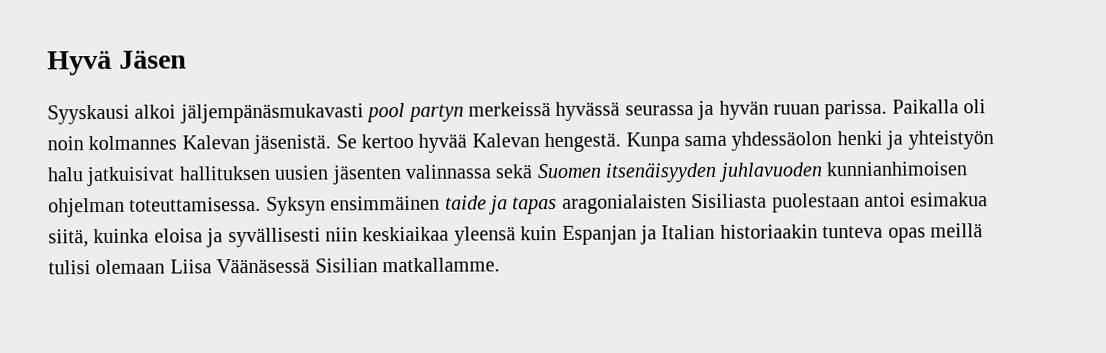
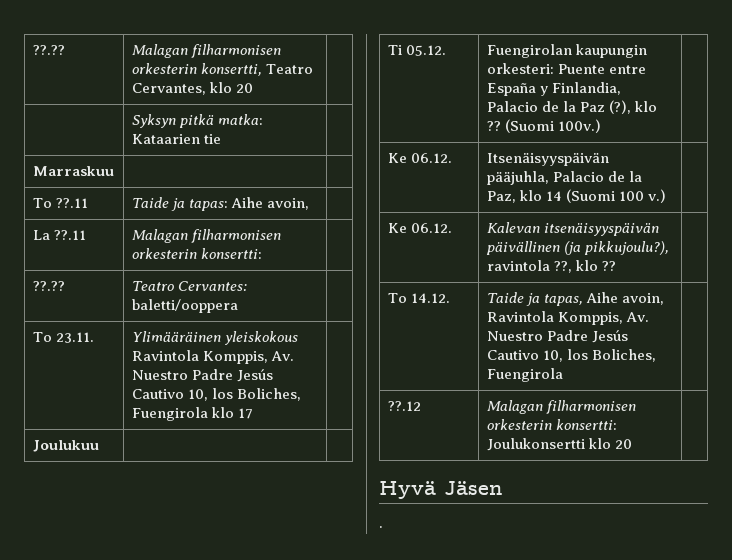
[47,50,187,76] [47,99,987,125] [47,130,994,154] [47,161,968,187] [48,192,989,218] [48,223,983,248] [48,257,500,275] Hyvä Jäsen // Syyskausi alkoi jäljempänäsmukavasti pool partyn merkeissä hyvässä seurassa ja hyvän ruuan parissa. Paikalla oli noin kolmannes Kalevan jäsenistä. Se kertoo hyvää Kalevan hengestä. Kunpa sama yhdessäolon henki ja yhteistyön halu jatkuisivat hallituksen uusien jäsenten valinnassa sekä Suomen itsenäisyyden juhlavuoden kunnianhimoisen ohjelman toteuttamisessa. Syksyn ensimmäinen taide ja tapas aragonialaisten Sisiliasta puolestaan antoi esimakua siitä, kuinka eloisa ja syvällisesti niin keskiaikaa yleensä kuin Espanjan ja Italian historiaakin tunteva opas meillä tulisi olemaan Liisa Väänäsessä Sisilian matkallamme. -> [32,45,65,55] [131,44,281,58] [131,63,314,76] [131,82,254,95] [131,114,264,128] [131,134,221,144] [32,166,114,176] [32,198,88,208] [131,197,310,211] [32,230,86,240] [131,229,281,243] [131,248,262,259] [32,281,65,291] [131,281,247,291] [131,299,238,313] [32,332,94,343] [131,331,298,345] [131,350,295,364] [131,369,274,382] [131,388,302,401] [131,407,254,421] [32,440,99,452] [387,45,446,56] [486,44,647,58] [486,63,647,74] [486,82,622,96] [486,100,658,114] [486,119,602,133] [387,153,452,163] [486,152,609,166] [486,171,643,185] [486,189,667,203] [387,223,452,233] [486,222,659,236] [485,241,670,255] [486,260,617,273] [387,293,450,303] [486,292,665,306] [486,311,650,325] [486,330,629,343] [486,349,657,362] [486,368,563,382] [387,401,421,411] [486,400,636,414] [486,419,617,430] [486,438,633,451] [379,481,503,499] [379,526,383,528] ??.?? | Malagan filharmonisen orkesterin konsertti, Teatro Cervantes, klo 20 | // | Syksyn pitkä matka: Kataarien tie | // Marraskuu | | // To ??.11 | Taide ja tapas: Aihe avoin, | // La ??.11 | Malagan filharmonisen orkesterin konsertti: | // ??.?? | Teatro Cervantes: baletti/ooppera | // To 23.11. | Ylimääräinen yleiskokous Ravintola Komppis, Av. Nuestro Padre Jesús Cautivo 10, los Boliches, Fuengirola klo 17 | // Joulukuu | | // Ti 05.12. | Fuengirolan kaupungin orkesteri: Puente entre España y Finlandia, Palacio de la Paz (?), klo ?? (Suomi 100v.) | // Ke 06.12. | Itsenäisyyspäivän pääjuhla, Palacio de la Paz, klo 14 (Suomi 100 v.) | // Ke 06.12. | Kalevan itsenäisyyspäivän päivällinen (ja pikkujoulu?), ravintola ??, klo ?? | // To 14.12. | Taide ja tapas, Aihe avoin, Ravintola Komppis, Av. Nuestro Padre Jesús Cautivo 10, los Boliches, Fuengirola | // ??.12 | Malagan filharmonisen orkesterin konsertti: Joulukonsertti klo 20 | // Hyvä Jäsen // .

